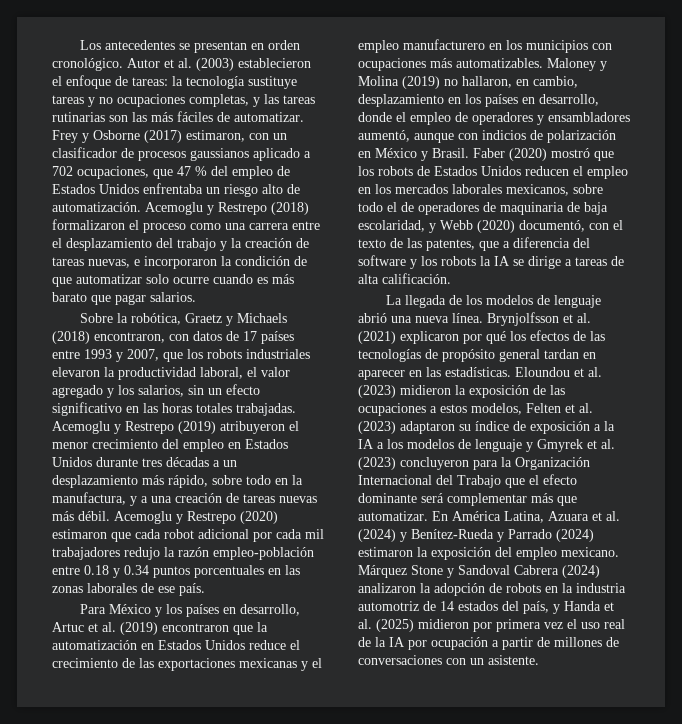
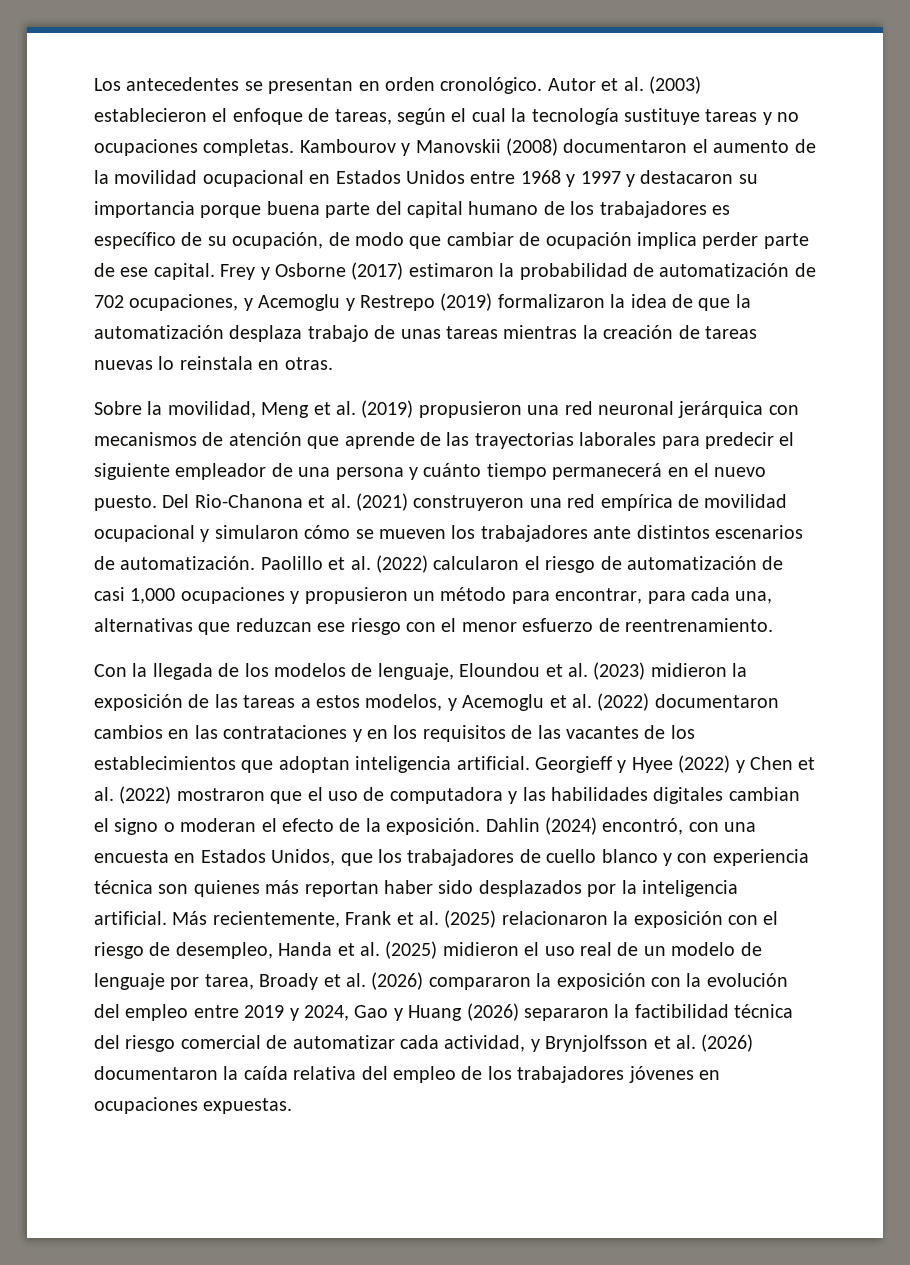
[132,77,168,86] tareas: -> [334,108,506,125] tareas, según el cual
[189,94,315,107] [52,111,304,122] [52,130,287,143] [52,147,311,161] [52,166,290,179] [52,183,300,197] [52,202,309,215] [52,219,320,233] [52,238,309,251] [52,256,307,269] [52,274,294,287] [52,292,196,305] [80,313,288,326] [52,331,294,344] [52,349,310,362] [52,367,290,380] [52,384,260,398] [52,402,296,416] [52,421,299,434] [52,439,288,452] [52,457,237,467] [52,475,303,488] [52,492,317,506] [52,511,278,524] [52,529,324,542] [52,547,314,560] [52,565,300,578] [52,583,205,596] [80,604,301,617] [52,622,268,635] [52,640,300,650] [52,658,322,671] [358,39,612,53] [358,58,607,71] [358,76,578,89] [358,94,599,107] [358,112,630,125] [358,130,616,143] [358,148,614,161] [358,166,628,179] [358,184,603,196] [358,202,608,215] [358,220,623,233] [358,237,590,251] [358,255,624,269] [358,273,451,284] [386,295,403,305] completas, y las tareas rutinarias son las más fáciles de automatizar. Frey y Osborne (2017) estimaron, con un clasificador de procesos gaussianos aplicado a 702 ocupaciones, que 47 % del empleo de Estados Unidos enfrentaba un riesgo alto de automatización. Acemoglu y Restrepo (2018) formalizaron el proceso como una carrera entre el desplazamiento del trabajo y la creación de tareas nuevas, e incorporaron la condición de que automatizar solo ocurre cuando es más barato que pagar salarios. // Sobre la robótica, Graetz y Michaels (2018) encontraron, con datos de 17 países entre 1993 y 2007, que los robots industriales elevaron la productividad laboral, el valor agregado y los salarios, sin un efecto significativo en las horas totales trabajadas. Acemoglu y Restrepo (2019) atribuyeron el menor crecimiento del empleo en Estados Unidos durante tres décadas a un desplazamiento más rápido, sobre todo en la manufactura, y a una creación de tareas nuevas más débil. Acemoglu y Restrepo (2020) estimaron que cada robot adicional por cada mil trabajadores redujo la razón empleo-población entre 0.18 y 0.34 puntos porcentuales en las zonas laborales de ese país. // Para México y los países en desarrollo, Artuc et al. (2019) encontraron que la automatización en Estados Unidos reduce el crecimiento de las exportaciones mexicanas y el empleo manufacturero en los municipios con ocupaciones más automatizables. Maloney y Molina (2019) no hallaron, en cambio, desplazamiento en los países en desarrollo, donde el empleo de operadores y ensambladores aumentó, aunque con indicios de polarización en México y Brasil. Faber (2020) mostró que los robots de Estados Unidos reducen el empleo en los mercados laborales mexicanos, sobre todo el de operadores de maquinaria de baja escolaridad, y Webb (2020) documentó, con el texto de las patentes, que a diferencia del software y los robots la IA se dirige a tareas de alta calificación. // La -> [203,138,816,156] [94,170,758,187] [94,201,730,218] [94,232,809,249] [94,262,816,280] [94,293,751,311] [94,325,757,342] [94,356,333,370] [94,400,799,418] [94,432,795,449] [94,463,767,480] [94,493,788,511] [94,525,803,542] [94,555,784,573] [94,587,773,604] [94,618,773,635] [94,663,148,677] completas. Kambourov y Manovskii (2008) documentaron el aumento de la movilidad ocupacional en Estados Unidos entre 1968 y 1997 y destacaron su importancia porque buena parte del capital humano de los trabajadores es específico de su ocupación, de modo que cambiar de ocupación implica perder parte de ese capital. Frey y Osborne (2017) estimaron la probabilidad de automatización de 702 ocupaciones, y Acemoglu y Restrepo (2019) formalizaron la idea de que la automatización desplaza trabajo de unas tareas mientras la creación de tareas nuevas lo reinstala en otras. // Sobre la movilidad, Meng et al. (2019) propusieron una red neuronal jerárquica con mecanismos de atención que aprende de las trayectorias laborales para predecir el siguiente empleador de una persona y cuánto tiempo permanecerá en el nuevo puesto. Del Rio-Chanona et al. (2021) construyeron una red empírica de movilidad ocupacional y simularon cómo se mueven los trabajadores ante distintos escenarios de automatización. Paolillo et al. (2022) calcularon el riesgo de automatización de casi 1,000 ocupaciones y propusieron un método para encontrar, para cada una, alternativas que reduzcan ese riesgo con el menor esfuerzo de reentrenamiento. // Con la
[554,295,602,308] [358,312,591,326] [358,330,605,344] [358,349,596,362] [358,367,511,380] lenguaje abrió una nueva línea. Brynjolfsson et al. (2021) explicaron por qué los efectos de las tecnologías de propósito general tardan en aparecer en las estadísticas. -> [377,663,454,680] lenguaje,
[358,403,426,416] ocupaciones -> [243,695,296,708] tareas
[526,403,593,413] [358,421,615,434] [358,439,615,452] [358,457,590,470] [358,474,577,488] [358,493,577,506] [358,511,620,523] [358,529,594,542] [358,547,619,560] [358,565,600,578] [358,583,626,596] [358,601,560,614] Felten et al. (2023) adaptaron su índice de exposición a la IA a los modelos de lenguaje y Gmyrek et al. (2023) concluyeron para la Organización Internacional del Trabajo que el efecto dominante será complementar más que automatizar. En América Latina, Azuara et al. (2024) y Benítez-Rueda y Parrado (2024) estimaron la exposición del empleo mexicano. Márquez Stone y Sandoval Cabrera (2024) analizaron la adopción de robots en la industria automotriz de 14 estados del país, y -> [447,693,779,711] [94,725,695,742] [94,755,816,773] [94,786,800,804] [94,817,757,835] [94,849,809,866] [94,880,738,897] [94,910,779,928] [94,942,273,959] y Acemoglu et al. (2022) documentaron cambios en las contrataciones y en los requisitos de las vacantes de los establecimientos que adoptan inteligencia artificial. Georgieff y Hyee (2022) y Chen et al. (2022) mostraron que el uso de computadora y las habilidades digitales cambian el signo o moderan el efecto de la exposición. Dahlin (2024) encontró, con una encuesta en Estados Unidos, que los trabajadores de cuello blanco y con experiencia técnica son quienes más reportan haber sido desplazados por la inteligencia artificial. Más recientemente, Frank et al. (2025) relacionaron la exposición con el riesgo de desempleo,
[473,619,563,632] por primera vez -> (519, 949) none
[375,637,619,650] [358,655,539,665] la IA por ocupación a partir de millones de conversaciones con un asistente. -> [643,942,762,956] [94,972,788,990] [94,1003,794,1021] [94,1034,754,1052] [94,1066,720,1083] [94,1097,293,1114] un modelo de lenguaje por tarea, Broady et al. (2026) compararon la exposición con la evolución del empleo entre 2019 y 2024, Gao y Huang (2026) separaron la factibilidad técnica del riesgo comercial de automatizar cada actividad, y Brynjolfsson et al. (2026) documentaron la caída relativa del empleo de los trabajadores jóvenes en ocupaciones expuestas.

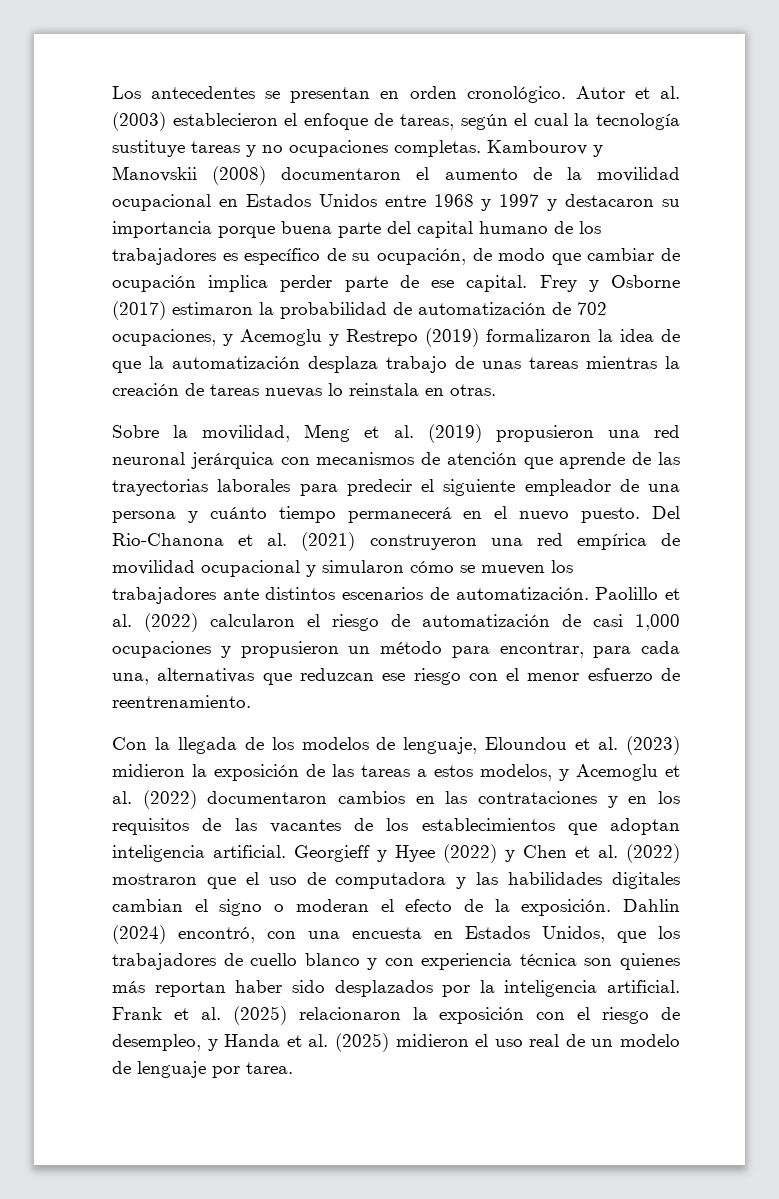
[172,911,340,928] Más recientemente, -> (680, 986) none
(273, 950) none -> [207,1039,218,1051] y
[204,972,788,990] [94,1003,794,1021] [94,1034,754,1052] [94,1066,720,1083] [94,1097,293,1114] tarea, Broady et al. (2026) compararon la exposición con la evolución del empleo entre 2019 y 2024, Gao y Huang (2026) separaron la factibilidad técnica del riesgo comercial de automatizar cada actividad, y Brynjolfsson et al. (2026) documentaron la caída relativa del empleo de los trabajadores jóvenes en ocupaciones expuestas. -> [246,1062,293,1074] tarea.

